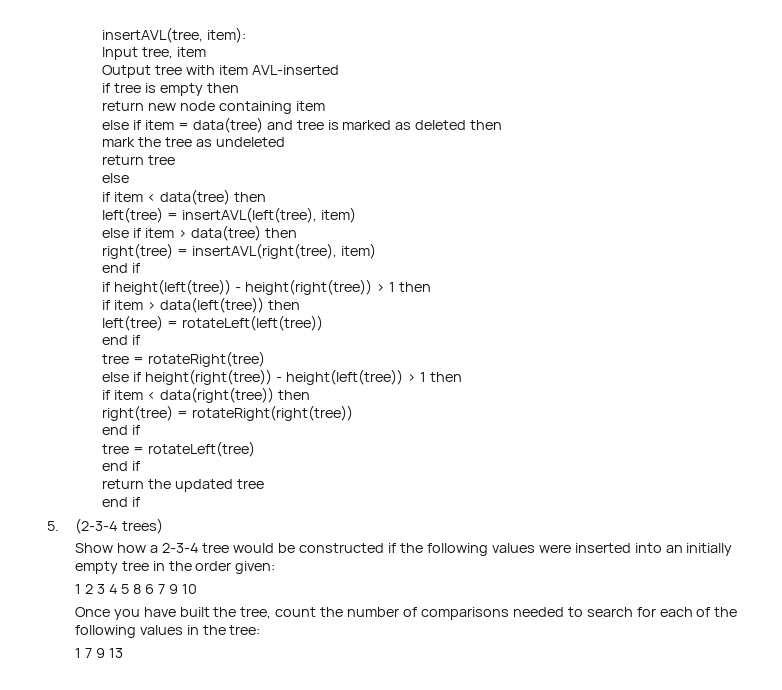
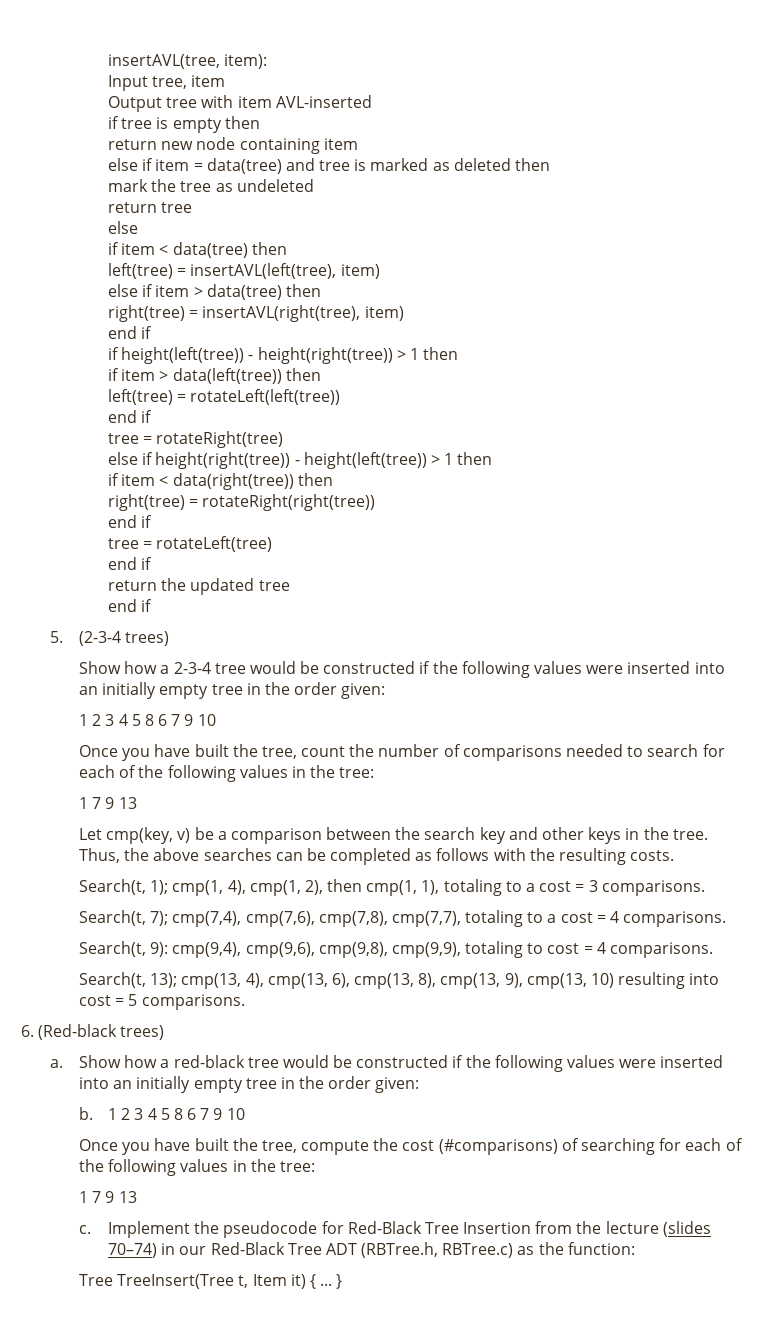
(123, 653) none -> [78,827,708,844] [78,848,675,865] [78,879,705,896] [78,910,727,927] [78,941,714,958] [78,972,720,989] [78,994,245,1010] [21,1024,165,1040] [49,1055,724,1072] [78,1076,420,1093] [78,1107,245,1120] [78,1138,743,1155] [78,1159,315,1176] [78,1191,137,1203] [78,1221,711,1238] [107,1242,635,1258] [78,1274,343,1289] // Let cmp(key, v) be a comparison between the search key and other keys in the tree. Thus, the above searches can be completed as follows with the resulting costs. // Search(t, 1); cmp(1, 4), cmp(1, 2), then cmp(1, 1), totaling to a cost = 3 comparisons. // Search(t, 7); cmp(7,4), cmp(7,6), cmp(7,8), cmp(7,7), totaling to a cost = 4 comparisons. // Search(t, 9): cmp(9,4), cmp(9,6), cmp(9,8), cmp(9,9), totaling to cost = 4 comparisons. // Search(t, 13); cmp(13, 4), cmp(13, 6), cmp(13, 8), cmp(13, 9), cmp(13, 10) resulting into cost = 5 comparisons. // 6. (Red-black trees) // a. Show how a red-black tree would be constructed if the following values were inserted into an initially empty tree in the order given: // b. 1 2 3 4 5 8 6 7 9 10 // Once you have built the tree, compute the cost (#comparisons) of searching for each of the following values in the tree: // 1 7 9 13 // c. Implement the pseudocode for Red-Black Tree Insertion from the lecture (slides 70–74) in our Red-Black Tree ADT (RBTree.h, RBTree.c) as the function: // Tree TreeInsert(Tree t, Item it) { ... }

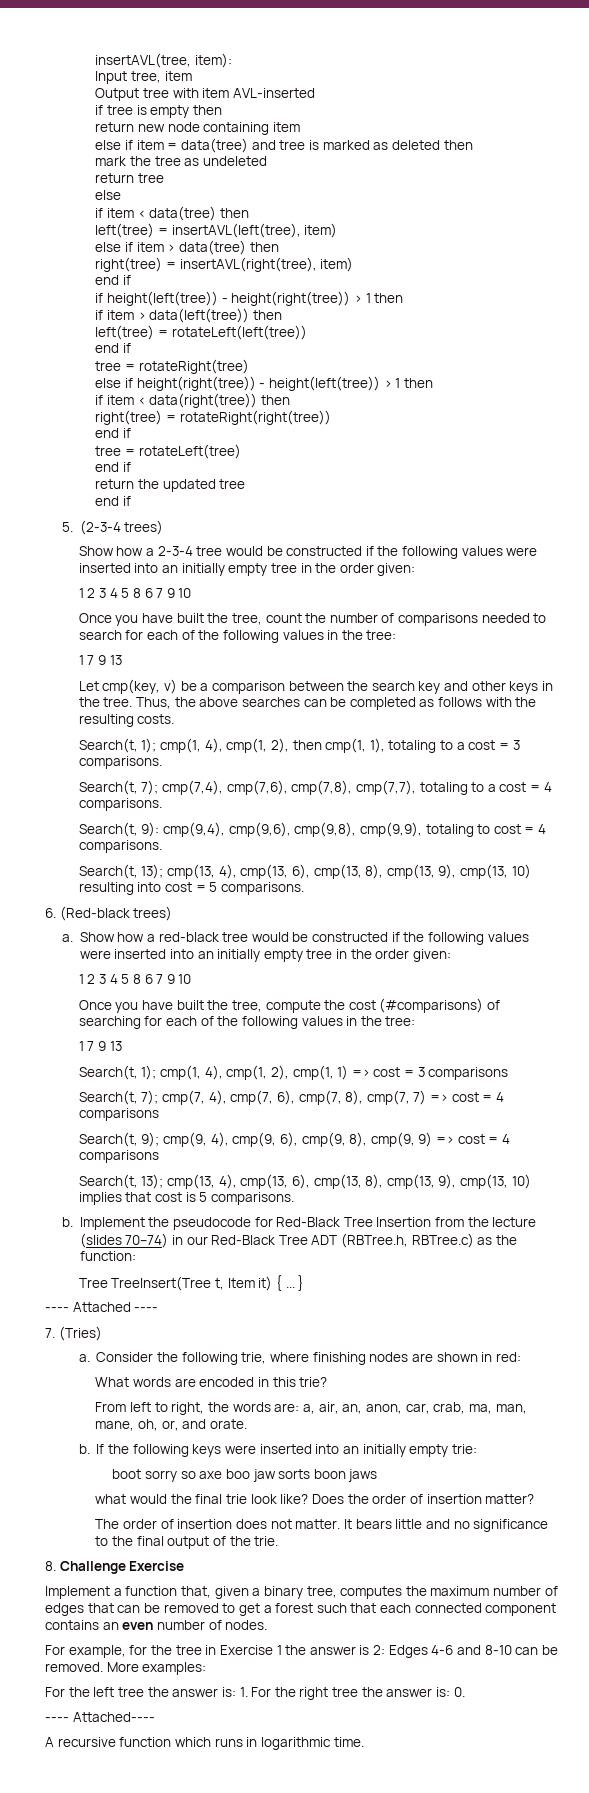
[78,1107,93,1120] b. -> (452, 955) none
[78,1225,91,1234] c. -> [78,1065,509,1080] [78,1090,505,1105] [78,1108,159,1121] [78,1132,511,1147] [78,1150,159,1163] [78,1174,531,1189] [78,1192,294,1205] [61,1217,73,1227] Search(t, 1); cmp(1, 4), cmp(1, 2), cmp(1, 1) => cost = 3 comparisons // Search(t, 7); cmp(7, 4), cmp(7, 6), cmp(7, 8), cmp(7, 7) => cost = 4 comparisons // Search(t, 9); cmp(9, 4), cmp(9, 6), cmp(9, 8), cmp(9, 9) => cost = 4 comparisons // Search(t, 13); cmp(13, 4), cmp(13, 6), cmp(13, 8), cmp(13, 9), cmp(13, 10) implies that cost is 5 comparisons. // b.
(343, 1281) none -> [45,1302,159,1312] [45,1326,102,1341] [78,1352,521,1365] [95,1377,328,1387] [95,1402,527,1415] [95,1419,248,1431] [78,1444,477,1457] [112,1469,378,1482] [95,1494,535,1504] [95,1519,549,1532] [95,1536,279,1549] [45,1561,185,1574] [45,1586,558,1599] [45,1603,557,1616] [45,1620,268,1630] [45,1645,558,1658] [45,1662,207,1675] [45,1687,465,1700] [45,1712,155,1722] [45,1737,364,1750] // ---- Attached ---- // 7. (Tries) // a. Consider the following trie, where finishing nodes are shown in red: // What words are encoded in this trie? // From left to right, the words are: a, air, an, anon, car, crab, ma, man, mane, oh, or, and orate. // b. If the following keys were inserted into an initially empty trie: // boot sorry so axe boo jaw sorts boon jaws // what would the final trie look like? Does the order of insertion matter? // The order of insertion does not matter. It bears little and no significance to the final output of the trie. // 8. Challenge Exercise // Implement a function that, given a binary tree, computes the maximum number of edges that can be removed to get a forest such that each connected component contains an even number of nodes. // For example, for the tree in Exercise 1 the answer is 2: Edges 4-6 and 8-10 can be removed. More examples: // For the left tree the answer is: 1. For the right tree the answer is: 0. // ---- Attached---- // A recursive function which runs in logarithmic time.

